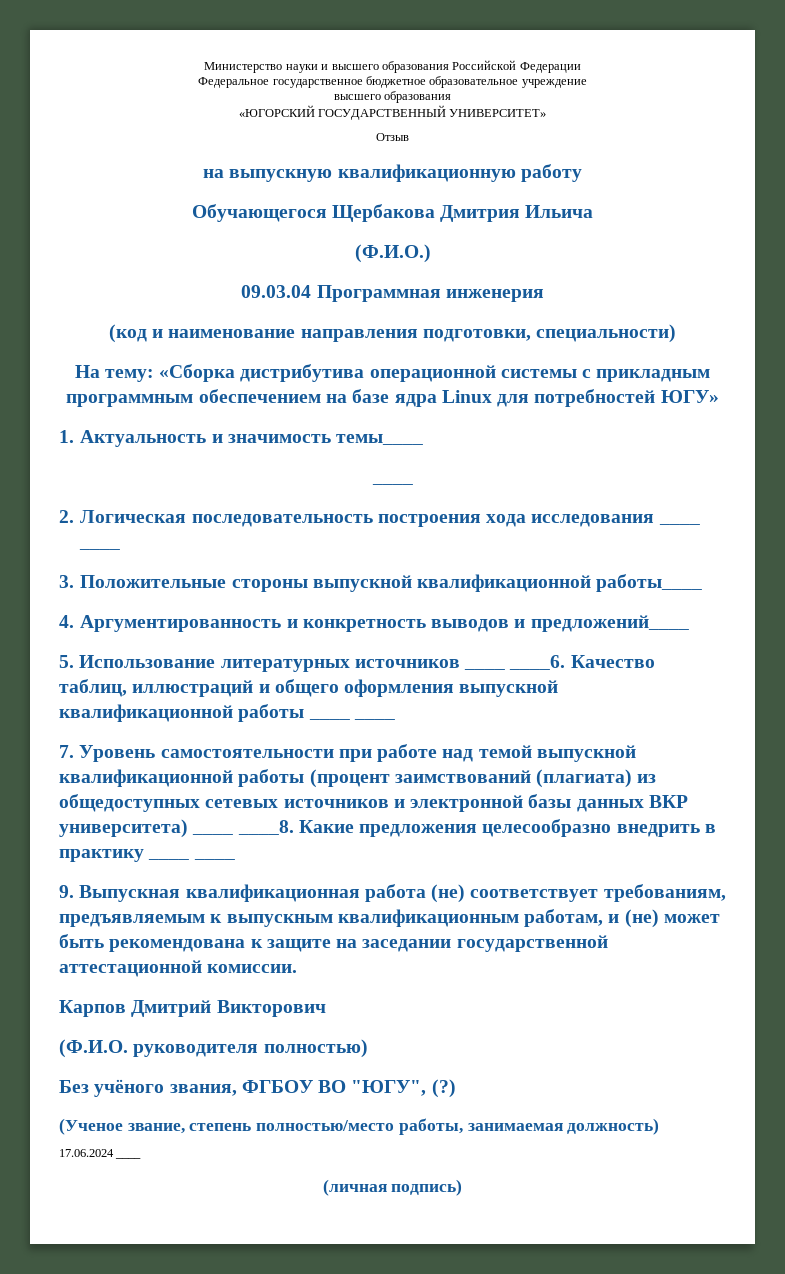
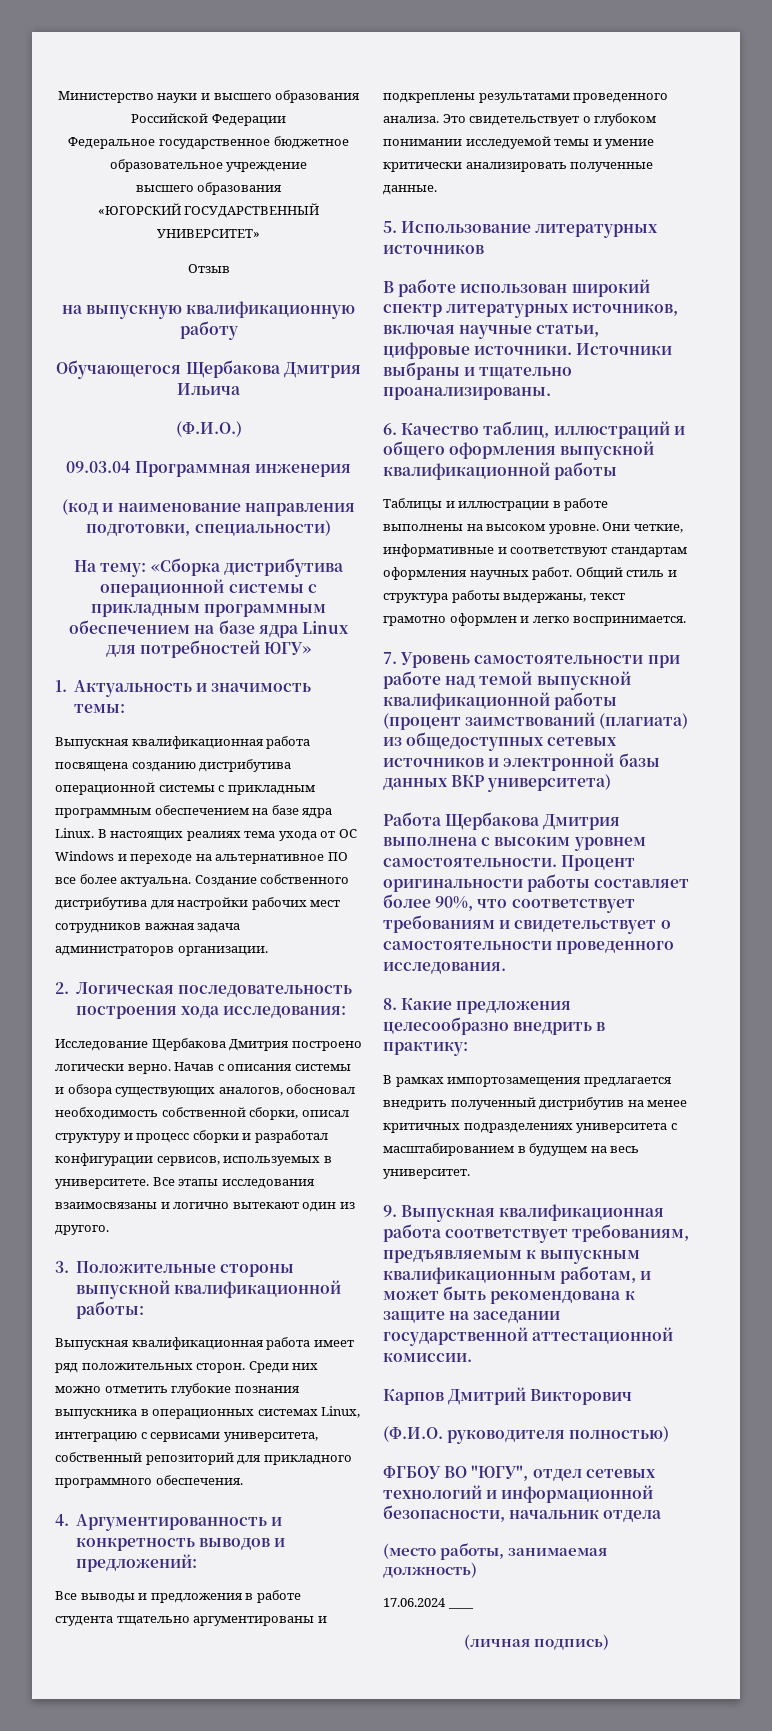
[336,434,424,445] [371,483,413,485] темы____ // ____ -> [73,704,125,713] [55,736,311,749] [55,759,292,772] [55,782,315,795] [55,805,333,818] [55,828,357,841] [55,851,348,864] [55,874,350,887] [55,897,341,910] [55,923,241,933] [55,946,268,956] темы: // Выпускная квалификационная работа посвящена созданию дистрибутива операционной системы с прикладным программным обеспечением на базе ядра Linux. В настоящих реалиях тема ухода от ОС Windows и переходе на альтернативное ПО все более актуальна. Создание собственного дистрибутива для настройки рабочих мест сотрудников важная задача администраторов организации.
[531,514,700,527] [79,548,121,550] исследования ____ ____ -> [222,1006,346,1018] [55,1038,362,1051] [55,1062,351,1074] [55,1084,356,1097] [55,1107,349,1120] [55,1130,328,1143] [55,1153,332,1166] [55,1177,315,1189] [55,1202,355,1212] [55,1225,109,1235] исследования: // Исследование Щербакова Дмитрия построено логически верно. Начав с описания системы и обзора существующих аналогов, обосновал необходимость собственной сборки, описал структуру и процесс сборки и разработал конфигурации сервисов, используемых в университете. Все этапы исследования взаимосвязаны и логично вытекают один из другого.
[596,574,703,592] работы____ -> [75,1301,144,1319] [55,1337,354,1350] [55,1361,319,1373] [55,1383,300,1396] [55,1406,361,1419] [55,1432,318,1442] [55,1452,352,1465] [55,1475,243,1488] работы: // Выпускная квалификационная работа имеет ряд положительных сторон. Среди них можно отметить глубокие познания выпускника в операционных системах Linux, интеграцию с сервисами университета, собственный репозиторий для прикладного программного обеспечения.
[530,615,689,632] [59,655,460,672] [464,655,566,670] предложений____ // 5. Использование литературных источников ____ ____6. -> [75,1554,197,1572] [55,1590,301,1603] [55,1616,327,1626] [383,93,669,103] [383,113,657,126] [383,136,655,149] [383,162,654,172] [383,185,437,195] [383,221,659,238] [383,245,484,254] [383,279,650,297] [383,304,679,318] [383,325,600,339] [383,342,673,359] [383,362,573,380] [383,387,551,400] [383,423,397,435] предложений: // Все выводы и предложения в работе студента тщательно аргументированы и подкреплены результатами проведенного анализа. Это свидетельствует о глубоком понимании исследуемой темы и умение критически анализировать полученные данные. // 5. Использование литературных источников // В работе использован широкий спектр литературных источников, включая научные статьи, цифровые источники. Источники выбраны и тщательно проанализированы. // 6.
[308,718,395,720] ____ ____ -> [383,498,609,511] [383,522,683,534] [383,544,687,557] [383,567,677,580] [383,590,625,603] [383,613,687,626] // Таблицы и иллюстрации в работе выполнены на высоком уровне. Они четкие, информативные и соответствуют стандартам оформления научных работ. Общий стиль и структура работы выдержаны, текст грамотно оформлен и легко воспринимается.
[192,820,294,835] ____ ____8. -> [383,812,621,830] [383,837,646,851] [383,855,636,871] [383,874,690,892] [383,894,635,913] [383,915,671,934] [383,941,675,954] [383,962,506,974] [383,998,397,1010] // Работа Щербакова Дмитрия выполнена с высоким уровнем самостоятельности. Процент оригинальности работы составляет более 90%, что соответствует требованиям и свидетельствует о самостоятельности проведенного исследования. // 8.
[59,849,235,862] практику ____ ____ -> [383,1042,468,1056] [383,1075,672,1087] [383,1097,688,1110] [383,1123,677,1133] [383,1143,640,1156] [383,1169,470,1179] практику: // В рамках импортозамещения предлагается внедрить полученный дистрибутив на менее критичных подразделениях университета с масштабированием в будущем на весь университет.
[431,884,466,903] (не) -> (442, 1233) none
[624,909,659,928] (не) -> (652, 1275) none
[59,1079,456,1098] [59,1118,395,1135] Без учёного звания, ФГБОУ ВО "ЮГУ", (?) // (Ученое звание, степень полностью/место -> [383,1465,656,1481] [383,1485,654,1503] [383,1505,663,1522] [383,1543,436,1559] ФГБОУ ВО "ЮГУ", отдел сетевых технологий и информационной безопасности, начальник отдела // (место

